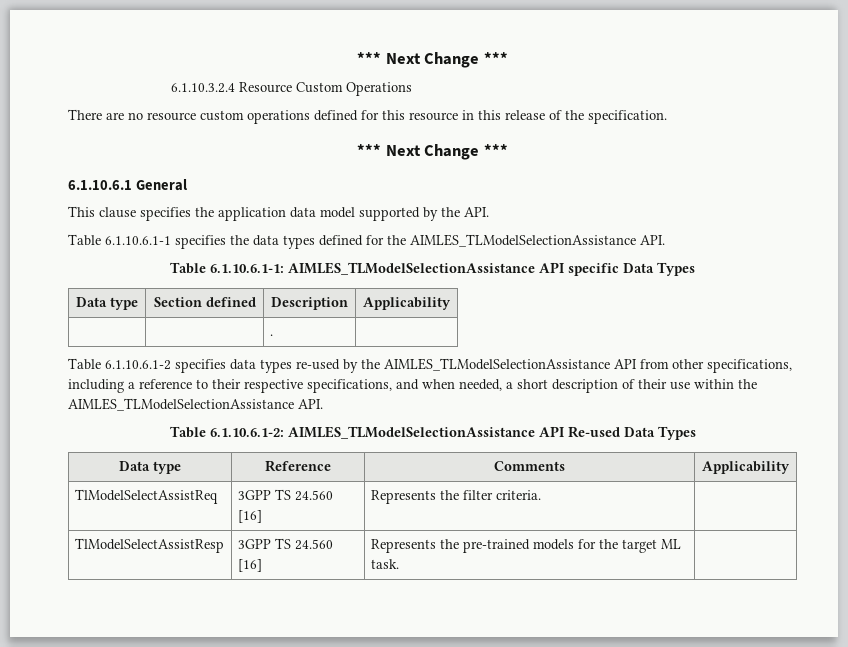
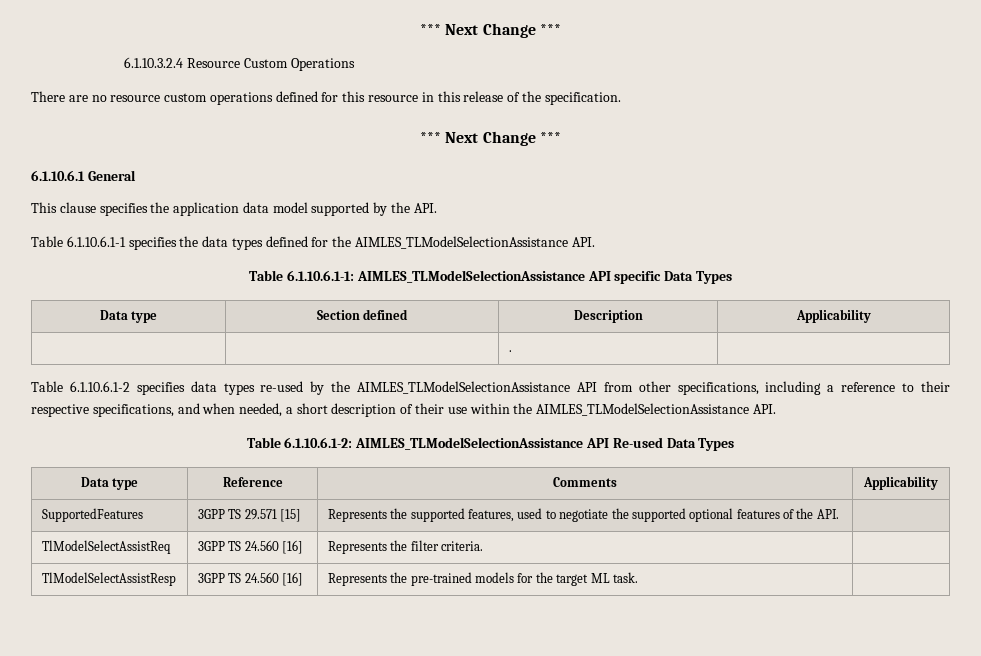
(790, 467) none -> [41,508,143,522] [197,509,302,522] [327,508,839,522] // SupportedFeatures | 3GPP TS 29.571 [15] | Represents the supported features, used to negotiate the supported optional features of the API. |

